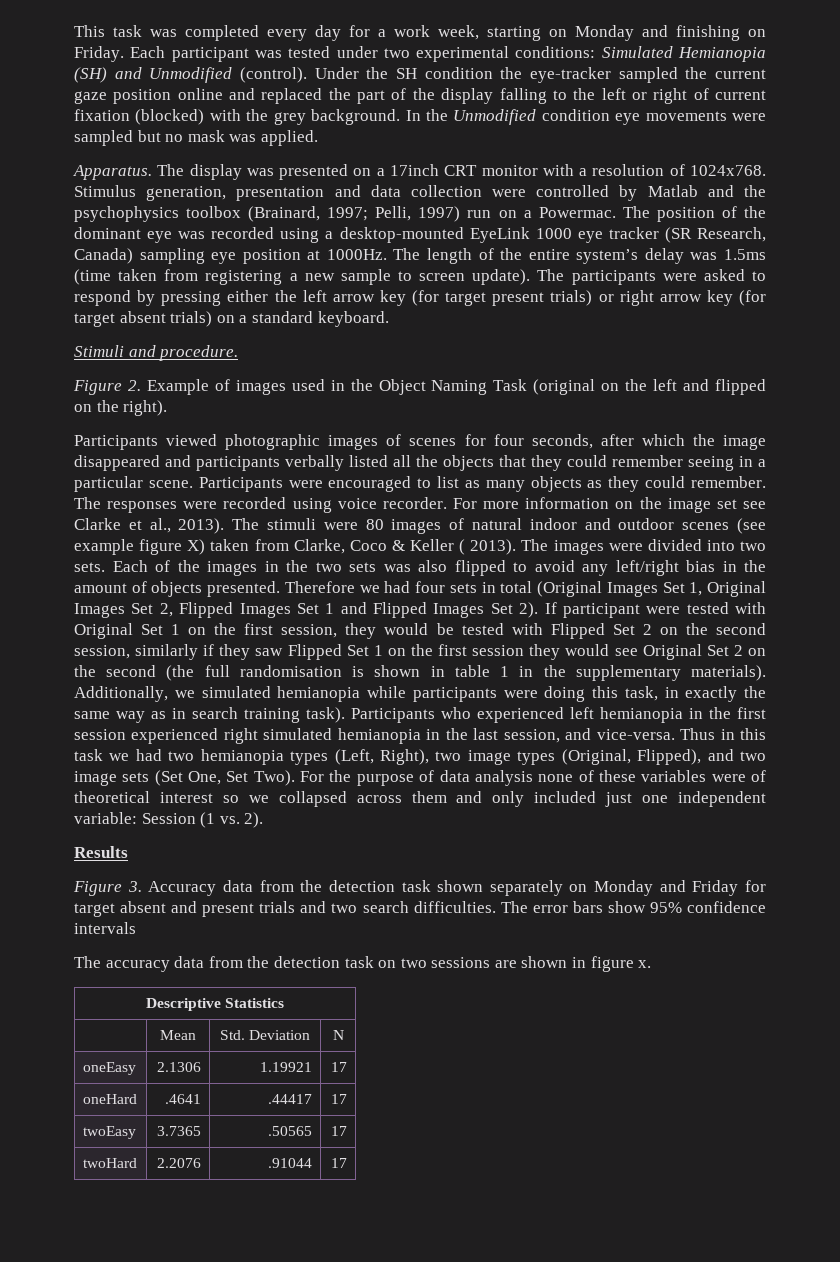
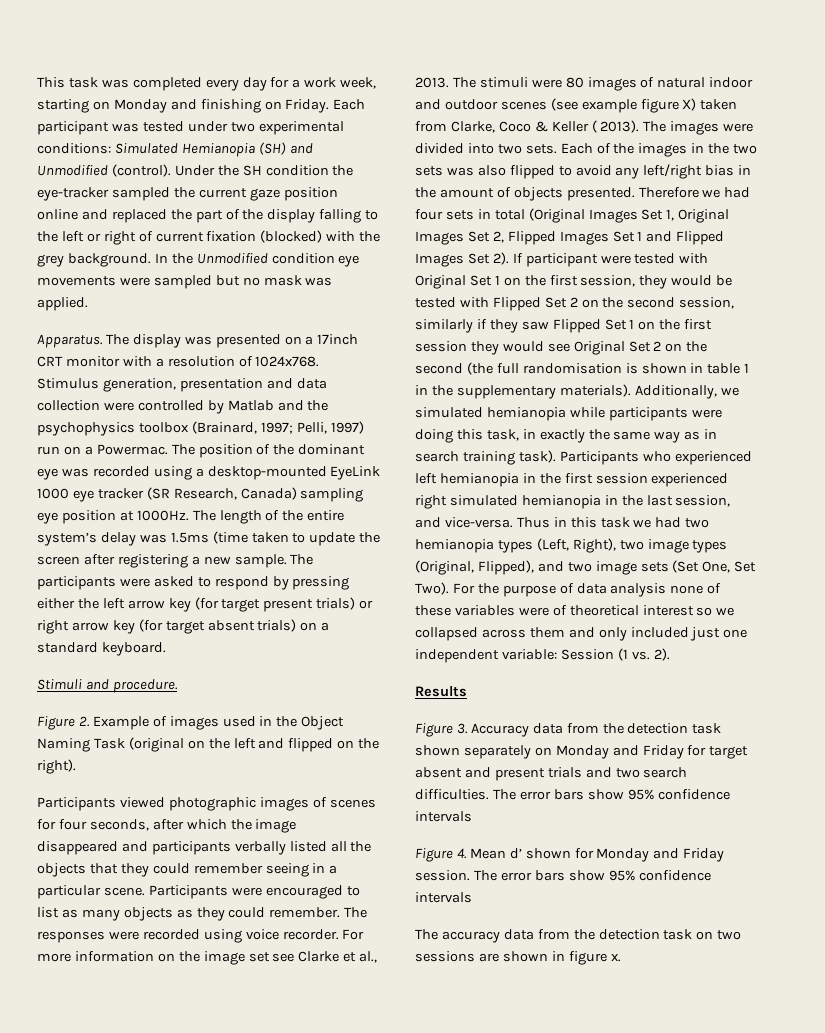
[164,269,531,285] from registering a new sample to screen update). -> [292,532,381,546] [37,554,287,568] to update the screen after registering a new sample.
[178,518,225,534] 2013). -> [415,77,449,88] 2013.
(136, 928) none -> [415,848,725,862] [415,870,712,881] [415,892,472,903] // Figure 4. Mean d’ shown for Monday and Friday session. The error bars show 95% confidence intervals
[145,998,285,1011] [160,1030,196,1040] [219,1030,311,1040] [332,1030,344,1040] [82,1062,136,1075] [157,1062,202,1072] [260,1062,313,1072] [331,1062,348,1072] [82,1094,137,1104] [165,1094,202,1104] [268,1094,313,1104] [331,1094,348,1104] [82,1126,136,1139] [157,1126,202,1136] [268,1126,313,1136] [331,1126,348,1136] [82,1158,137,1168] [157,1158,202,1168] [268,1158,313,1168] [331,1158,348,1168] // Descriptive Statistics // | Mean | Std. Deviation | N // oneEasy | 2.1306 | 1.19921 | 17 // oneHard | .4641 | .44417 | 17 // twoEasy | 3.7365 | .50565 | 17 // twoHard | 2.2076 | .91044 | 17 -> (621, 958) none

